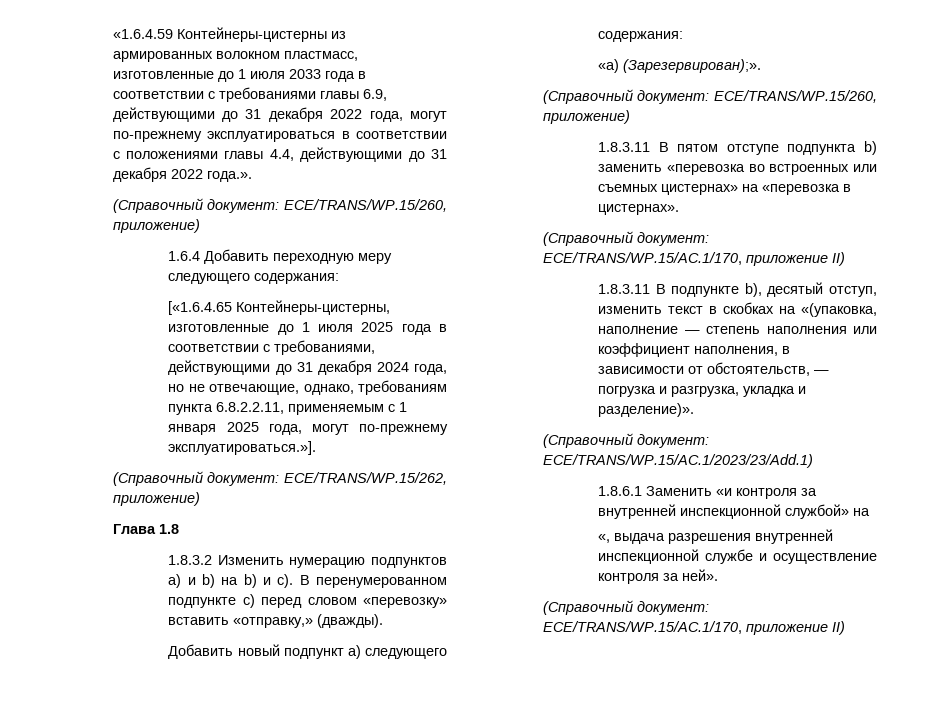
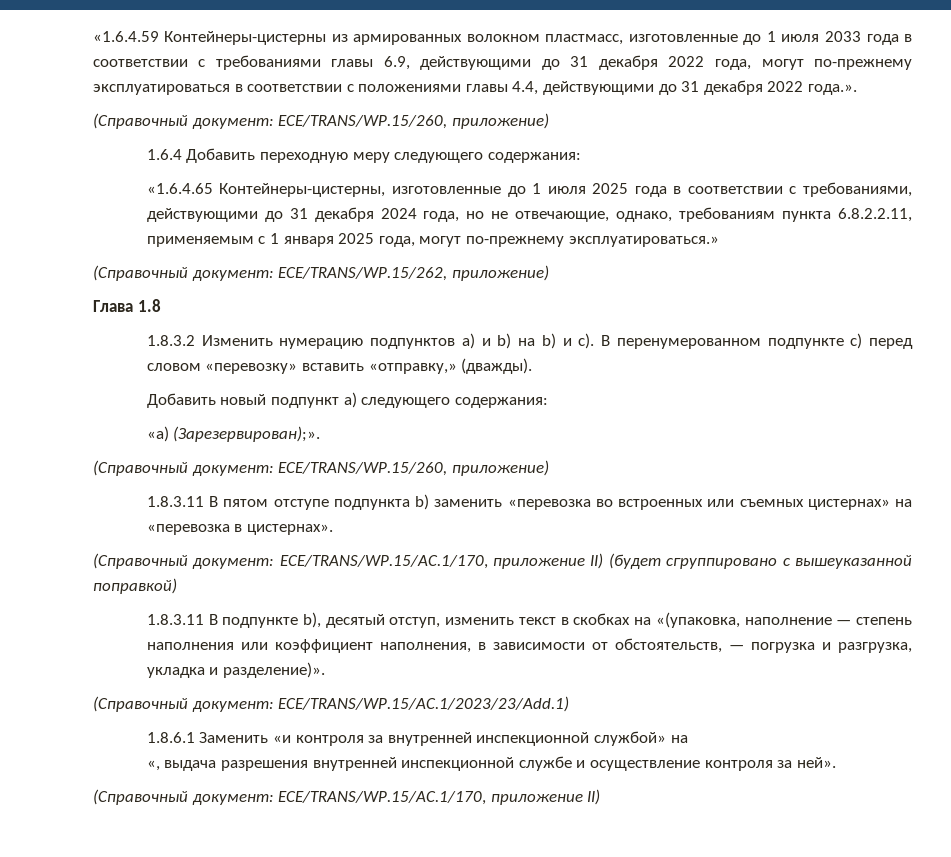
[168,301,233,315] [«1.6.4.65 -> [146,183,213,194] «1.6.4.65
[168,441,317,455] эксплуатироваться.»]. -> [568,236,719,247] эксплуатироваться.»
(845, 259) none -> [608,553,913,569] [92,578,177,594] (будет сгруппировано с вышеуказанной поправкой)

